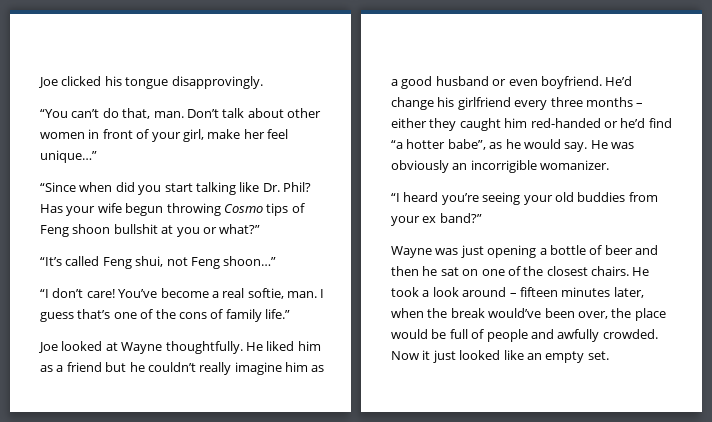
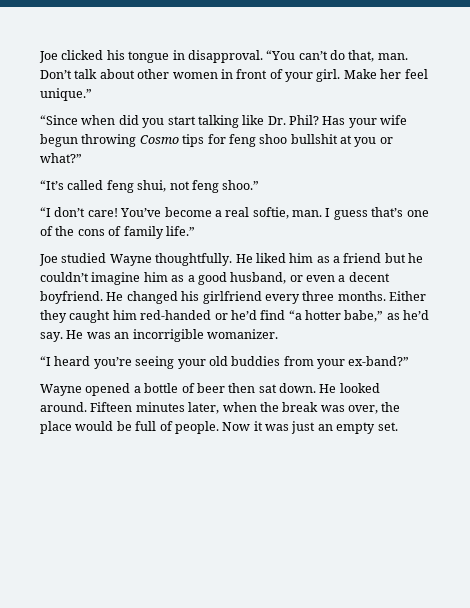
[171,76,263,89] disapprovingly. // -> [172,50,263,63] in disapproval.
[182,129,241,142] girl, make -> [316,69,377,82] girl. Make
[40,150,97,163] unique…” -> [40,88,92,101] unique.”
[291,203,305,213] [40,224,111,237] of Feng shoon -> [207,134,288,147] for feng shoo
[102,257,132,269] Feng -> [106,180,134,193] feng
[190,256,277,269] Feng shoon…” -> [191,180,260,193] feng shoo.”
[61,341,118,351] looked at -> [61,253,107,263] studied
[199,362,232,375] really -> (89, 277) none
[435,76,489,86] husband -> [230,272,287,284] husband,
[540,76,633,89] [391,97,434,110] boyfriend. He’d change -> [338,272,390,282] [40,291,178,304] a decent boyfriend. He changed
[585,97,644,107] [391,118,427,128] months – either -> [337,291,426,301] months. Either
[447,139,561,150] babe”, as he would -> [344,310,430,322] babe,” as he’d
[391,160,449,173] obviously -> (111, 335) none
[422,213,482,223] [391,245,537,258] ex band?” // Wayne was just opening -> [348,356,410,366] [40,383,131,396] ex-band?” // Wayne opened
[635,245,658,255] [391,266,650,276] [391,287,558,297] and then he sat on one of the closest chairs. He took a look around – fifteen -> [228,383,380,393] [40,402,133,412] then sat down. He looked around. Fifteen
[488,308,575,318] would’ve been -> [320,405,345,412] was
[486,329,658,342] [391,350,524,363] people and awfully crowded. Now it just looked like -> [174,421,316,434] people. Now it was just

